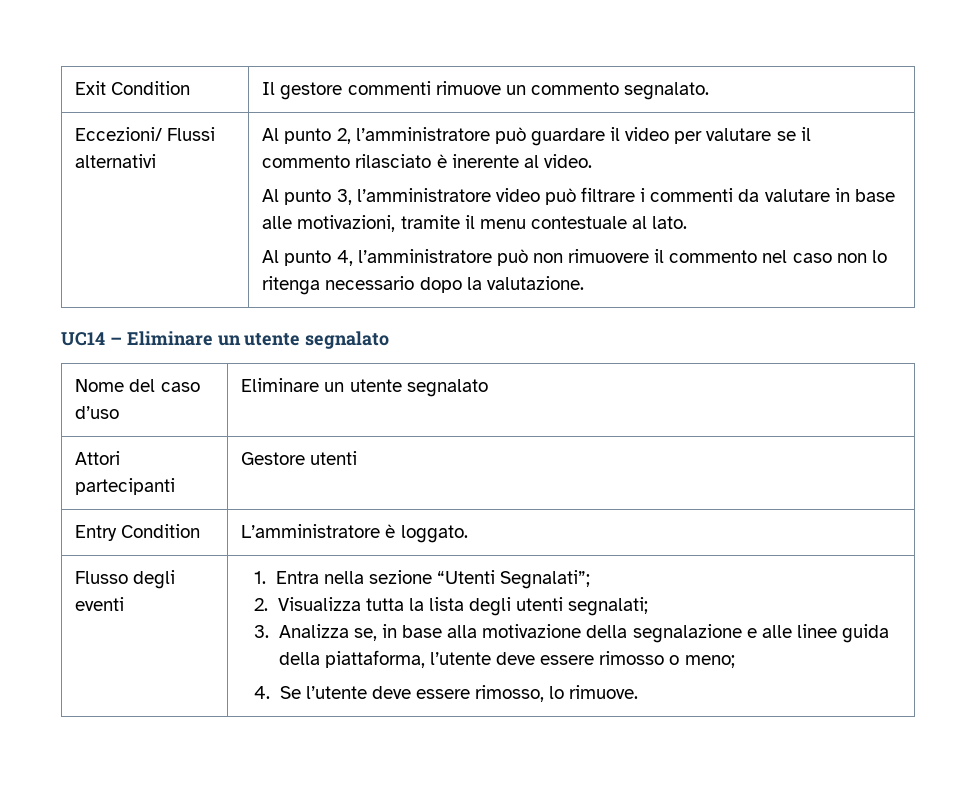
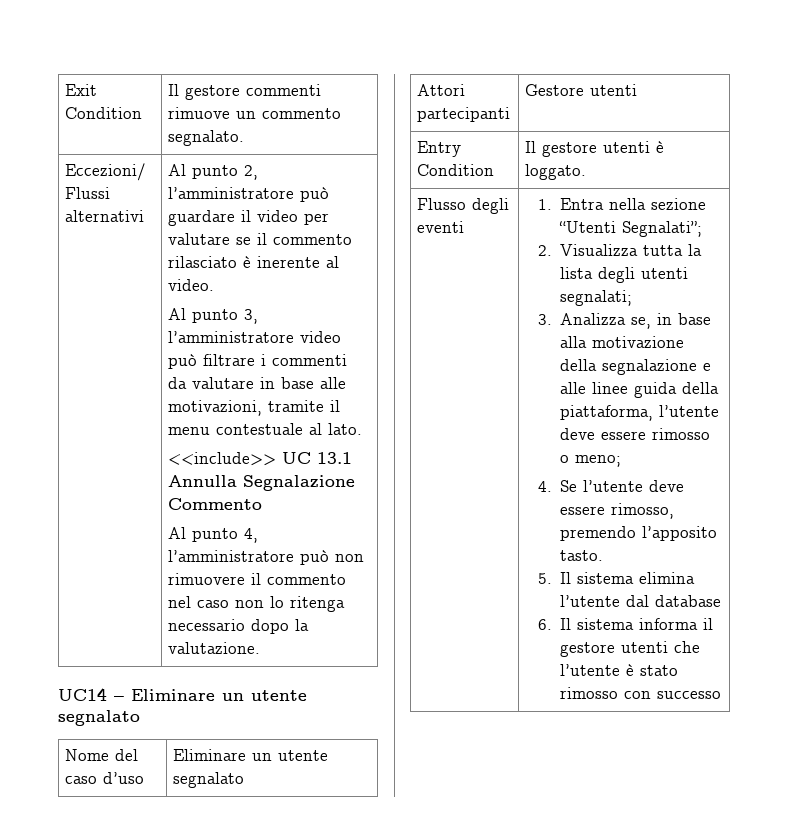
(688, 222) none -> [168,452,353,466] [168,475,356,491] [168,498,263,510] // <<include>> UC 13.1 Annulla Segnalazione Commento
[241,524,381,538] L’amministratore -> [525,141,651,157] Il gestore utenti
[549,685,639,699] lo rimuove. -> [560,526,718,541] [560,550,604,561] [537,572,696,584] [560,595,722,607] [537,618,714,630] [560,641,701,657] [560,664,679,676] [560,687,722,699] premendo l’apposito tasto. // 5. Il sistema elimina l’utente dal database // 6. Il sistema informa il gestore utenti che l’utente è stato rimosso con successo

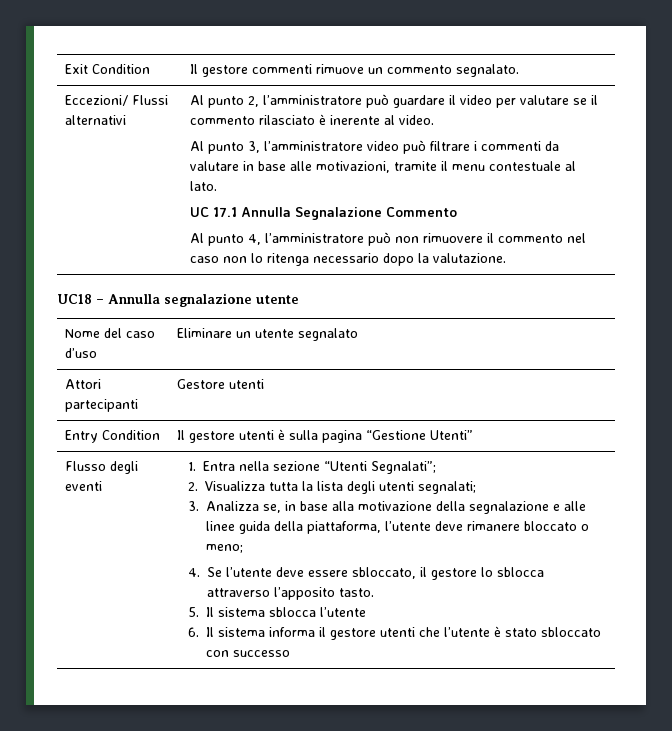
[168,452,353,466] <<include>> UC 13.1 -> [190,207,238,217] UC 17.1
[58,688,307,701] [58,710,140,726] UC14 – Eliminare un utente segnalato -> [57,293,299,307] UC18 – Annulla segnalazione utente
[525,164,587,180] loggato. -> [289,430,474,443] sulla pagina “Gestione Utenti”
[601,428,711,440] essere rimosso -> [466,521,577,531] rimanere bloccato
[611,503,675,519] [560,526,637,541] rimosso, premendo -> [351,567,544,580] [206,588,270,597] sbloccato, il gestore lo sblocca attraverso
[639,572,696,584] [560,595,722,607] elimina l’utente dal database -> [268,607,366,617] sblocca l’utente
[560,687,619,699] rimosso -> [540,627,601,637] sbloccato

